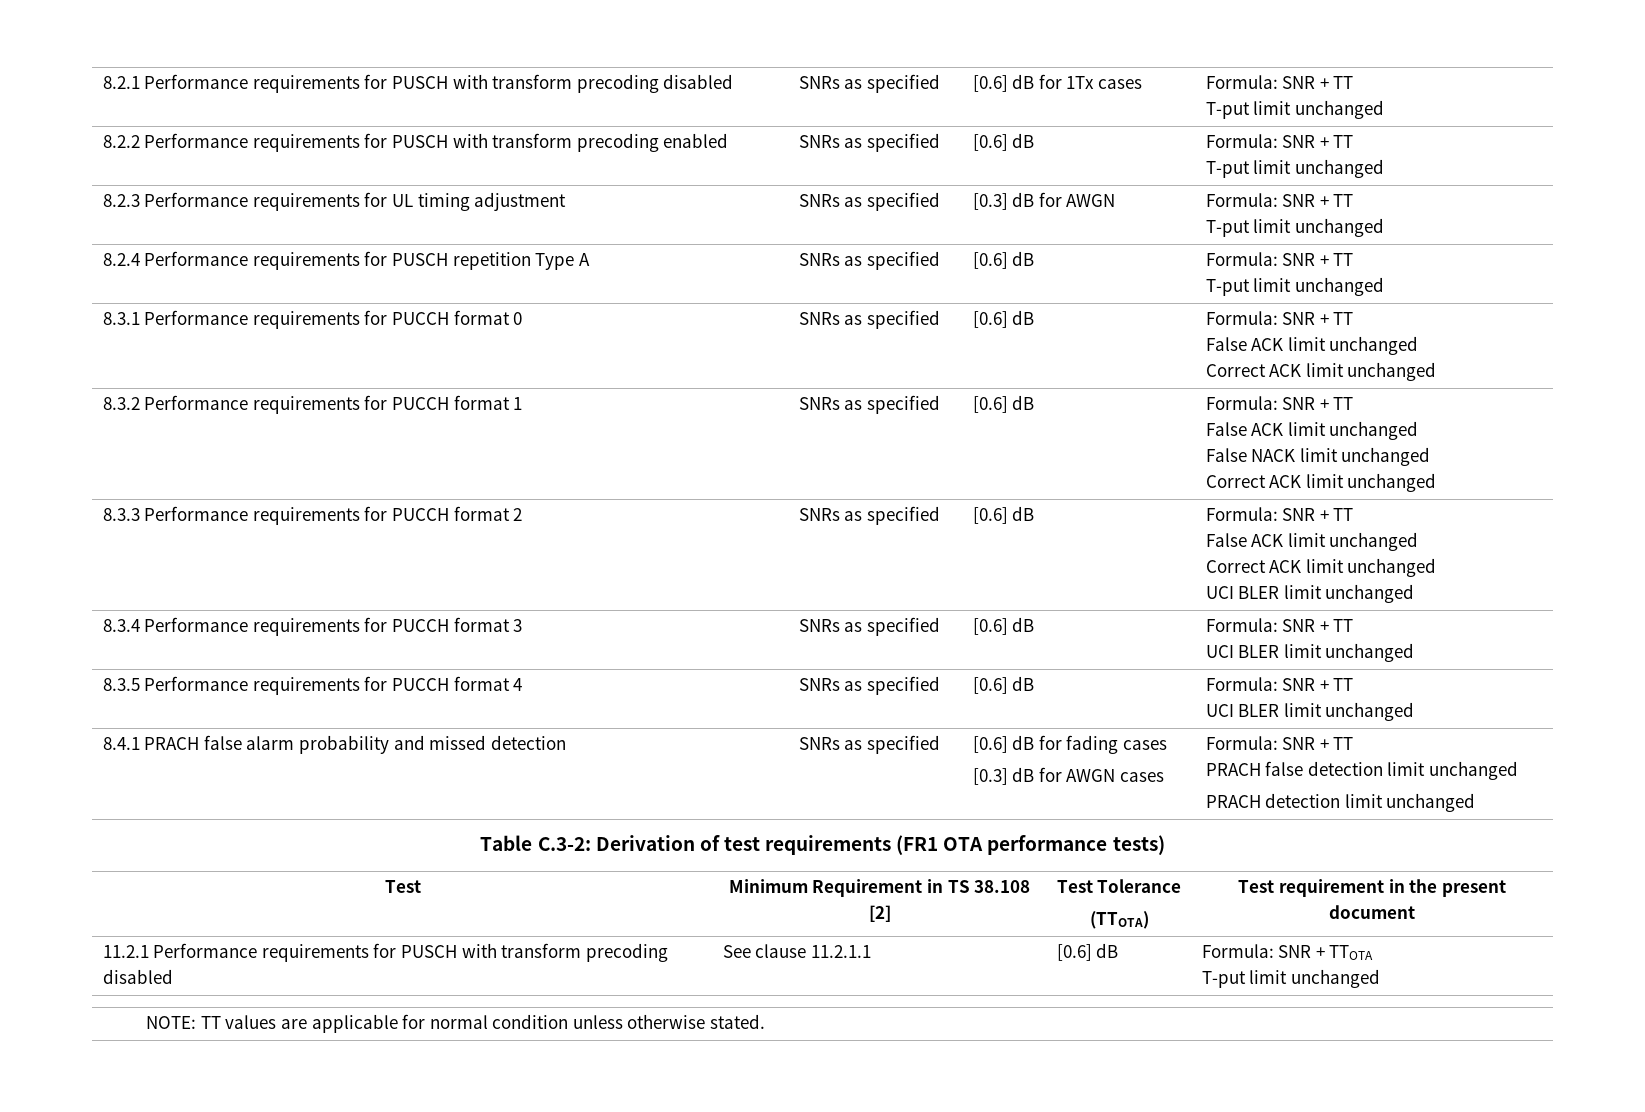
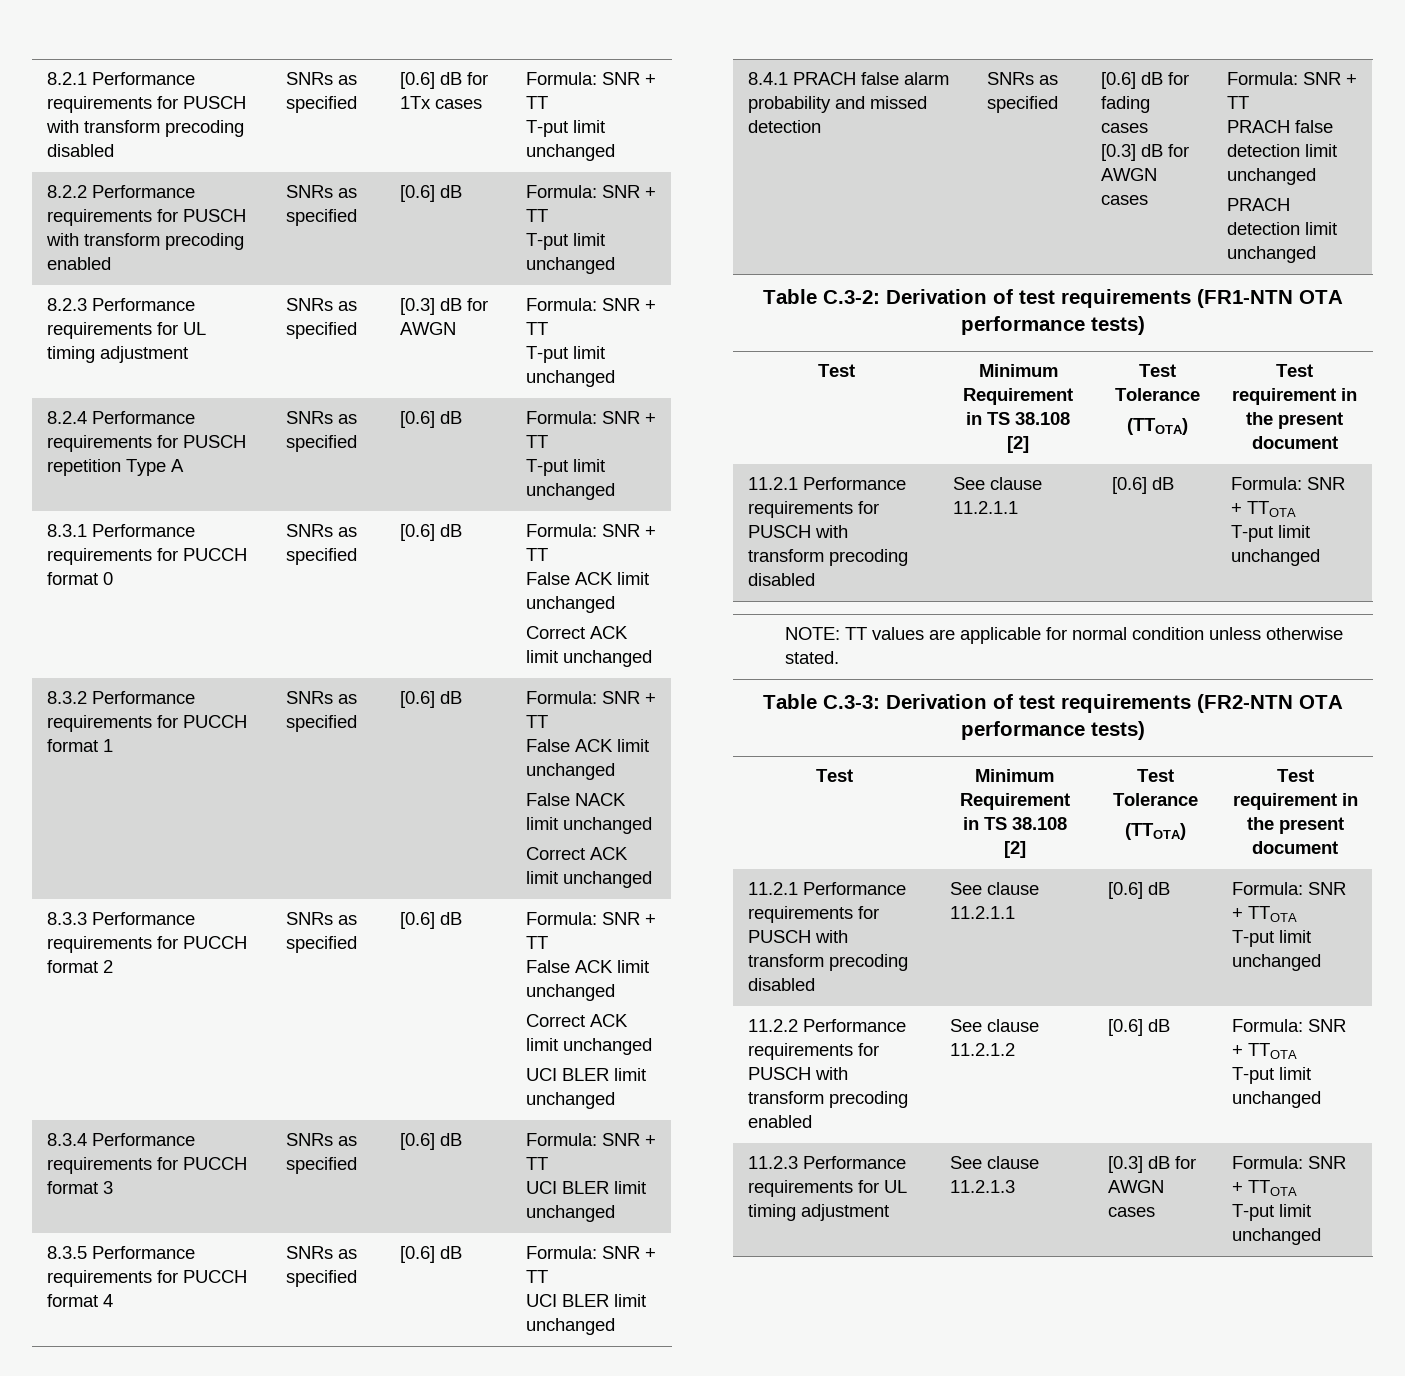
[896,835,939,855] (FR1 -> [1197,289,1293,308] (FR1-NTN
(766, 1021) none -> [763,694,1343,713] [961,721,1145,740] [816,769,853,782] [975,769,1054,782] [959,793,1070,810] [962,817,1067,830] [1003,841,1026,858] [1137,769,1174,782] [1113,793,1198,806] [1125,823,1186,840] [1276,769,1314,782] [1232,793,1358,810] [1246,817,1344,834] [1252,841,1338,854] [747,882,906,895] [747,906,879,923] [747,930,848,943] [747,954,908,971] [747,978,815,991] [949,882,1039,895] [949,906,1015,919] [1107,882,1170,899] [1231,882,1346,895] [1231,906,1297,922] [1231,930,1311,947] [1231,954,1321,971] [747,1019,906,1032] [747,1043,879,1060] [747,1067,848,1080] [747,1091,908,1108] [747,1115,812,1128] [949,1019,1039,1032] [949,1043,1015,1056] [1107,1019,1170,1036] [1231,1019,1346,1032] [1231,1043,1297,1059] [1231,1067,1311,1084] [1231,1091,1321,1108] [747,1156,906,1169] [747,1180,907,1197] [747,1204,889,1221] [949,1156,1039,1169] [949,1180,1015,1193] [1107,1156,1196,1173] [1107,1180,1164,1193] [1107,1207,1155,1217] [1231,1156,1346,1169] [1231,1180,1297,1196] [1231,1204,1311,1221] [1231,1228,1321,1245] // Table C.3-3: Derivation of test requirements (FR2-NTN OTA performance tests) // Test | Minimum Requirement in TS 38.108 [2] | Test Tolerance // (TTOTA) | Test requirement in the present document // 11.2.1 Performance requirements for PUSCH with transform precoding disabled | See clause 11.2.1.1 | [0.6] dB | Formula: SNR + TTOTA // T-put limit unchanged // 11.2.2 Performance requirements for PUSCH with transform precoding enabled | See clause 11.2.1.2 | [0.6] dB | Formula: SNR + TTOTA // T-put limit unchanged // 11.2.3 Performance requirements for UL timing adjustment | See clause 11.2.1.3 | [0.3] dB for AWGN cases | Formula: SNR + TTOTA // T-put limit unchanged

